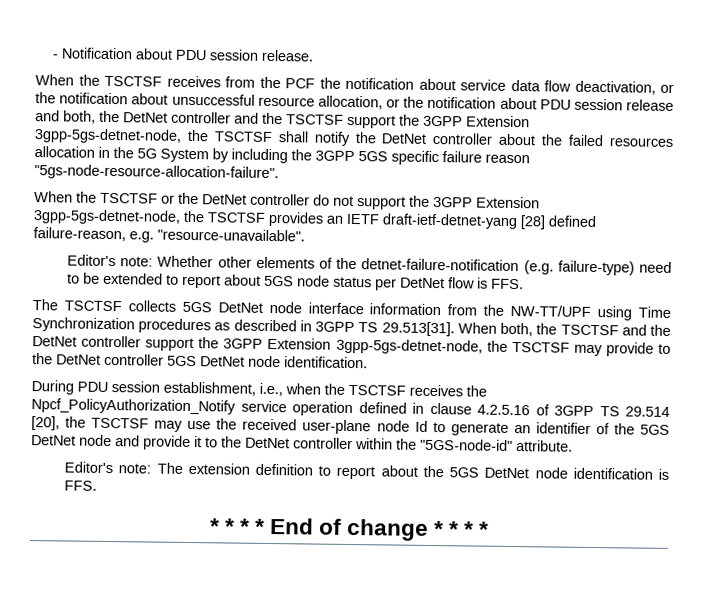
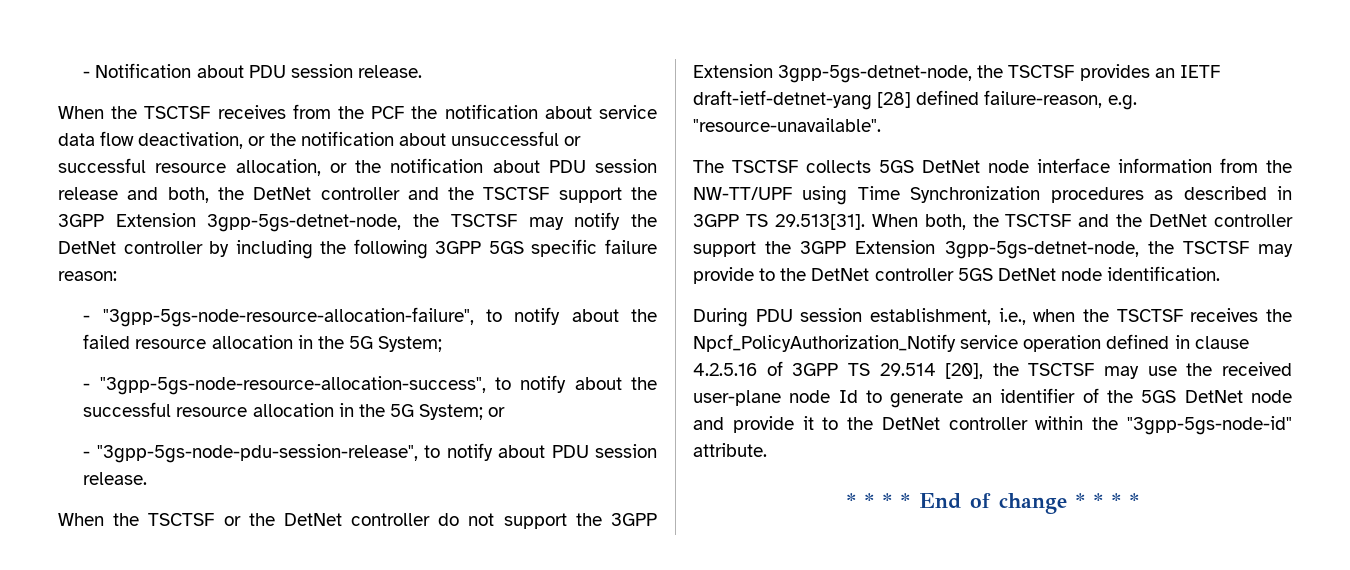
(255, 99) none -> [564,136,582,146] [58,158,146,173] or successful
[277,131,309,143] shall -> [528,217,564,230] may
(494, 138) none -> [209,239,657,259] [58,271,117,281] [83,307,561,327] by including the following 3GPP 5GS specific failure reason: // - "3gpp-5gs-node-resource-allocation-failure", to notify
[609,137,674,147] [34,146,530,166] [34,164,279,182] resources allocation in the 5G System by including the 3GPP 5GS specific failure reason "5gs-node-resource-allocation-failure". -> [135,335,443,352] [83,375,658,395] [83,402,506,420] [83,443,657,463] [83,472,148,485] resource allocation in the 5G System; // - "3gpp-5gs-node-resource-allocation-success", to notify about the successful resource allocation in the 5G System; or // - "3gpp-5gs-node-pdu-session-release", to notify about PDU session release.
[67,254,672,276] [67,272,525,291] // Editor's note: Whether other elements of the detnet-failure-notification (e.g. failure-type) need to be extended to report about 5GS node status per DetNet flow is FFS. -> (881, 125) none
[420,438,513,451] "5GS-node-id" -> [1127,416,1292,435] "3gpp-5gs-node-id"
[64,461,669,480] [64,480,98,491] // Editor's note: The extension definition to report about the 5GS DetNet node identification is FFS. -> (767, 450) none

